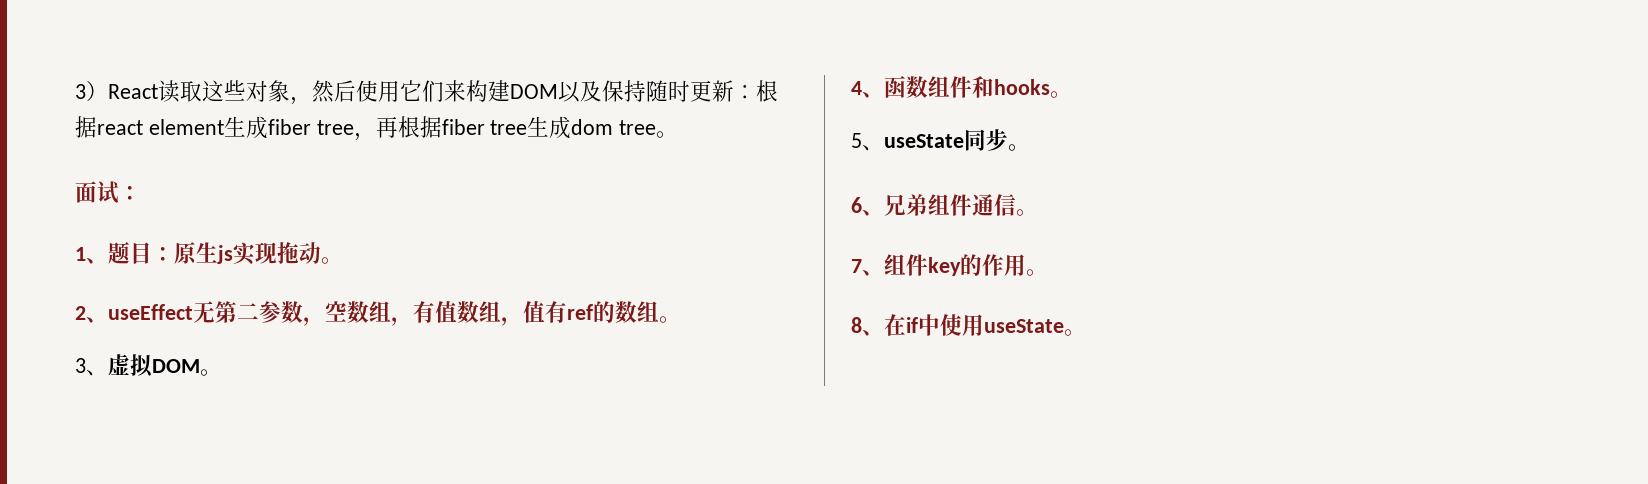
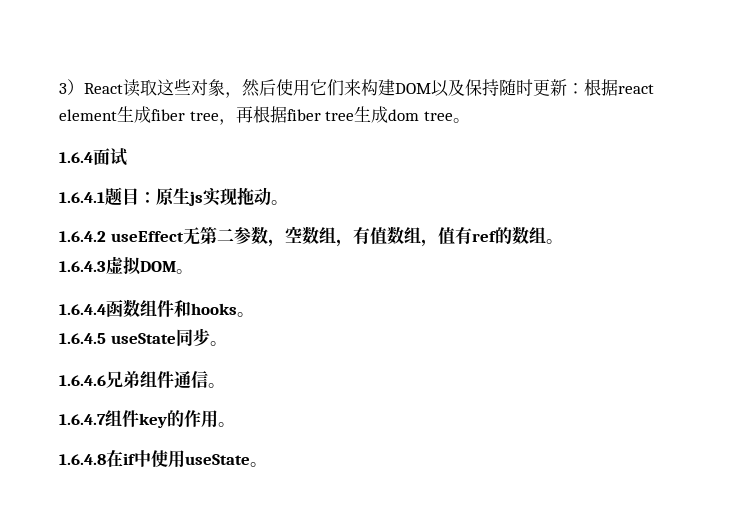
(679, 134) none -> [59,152,93,163] 1.6.4
[119,186,141,200] [75,247,108,264] ： // 1、 -> [59,192,105,203] // 1.6.4.1
[75,306,108,323] 2、 -> [59,231,106,242] 1.6.4.2
[75,358,108,376] 3、 -> [59,261,106,272] 1.6.4.3
[851,81,884,98] 4、 -> [59,304,106,315] 1.6.4.4
[851,133,884,151] 5、 -> [59,333,106,344] 1.6.4.5
[851,197,884,216] 6、 -> [59,375,106,386] 1.6.4.6
[851,259,884,276] 7、 -> [59,414,106,425] 1.6.4.7
[851,317,884,336] 8、 -> [59,454,106,465] 1.6.4.8

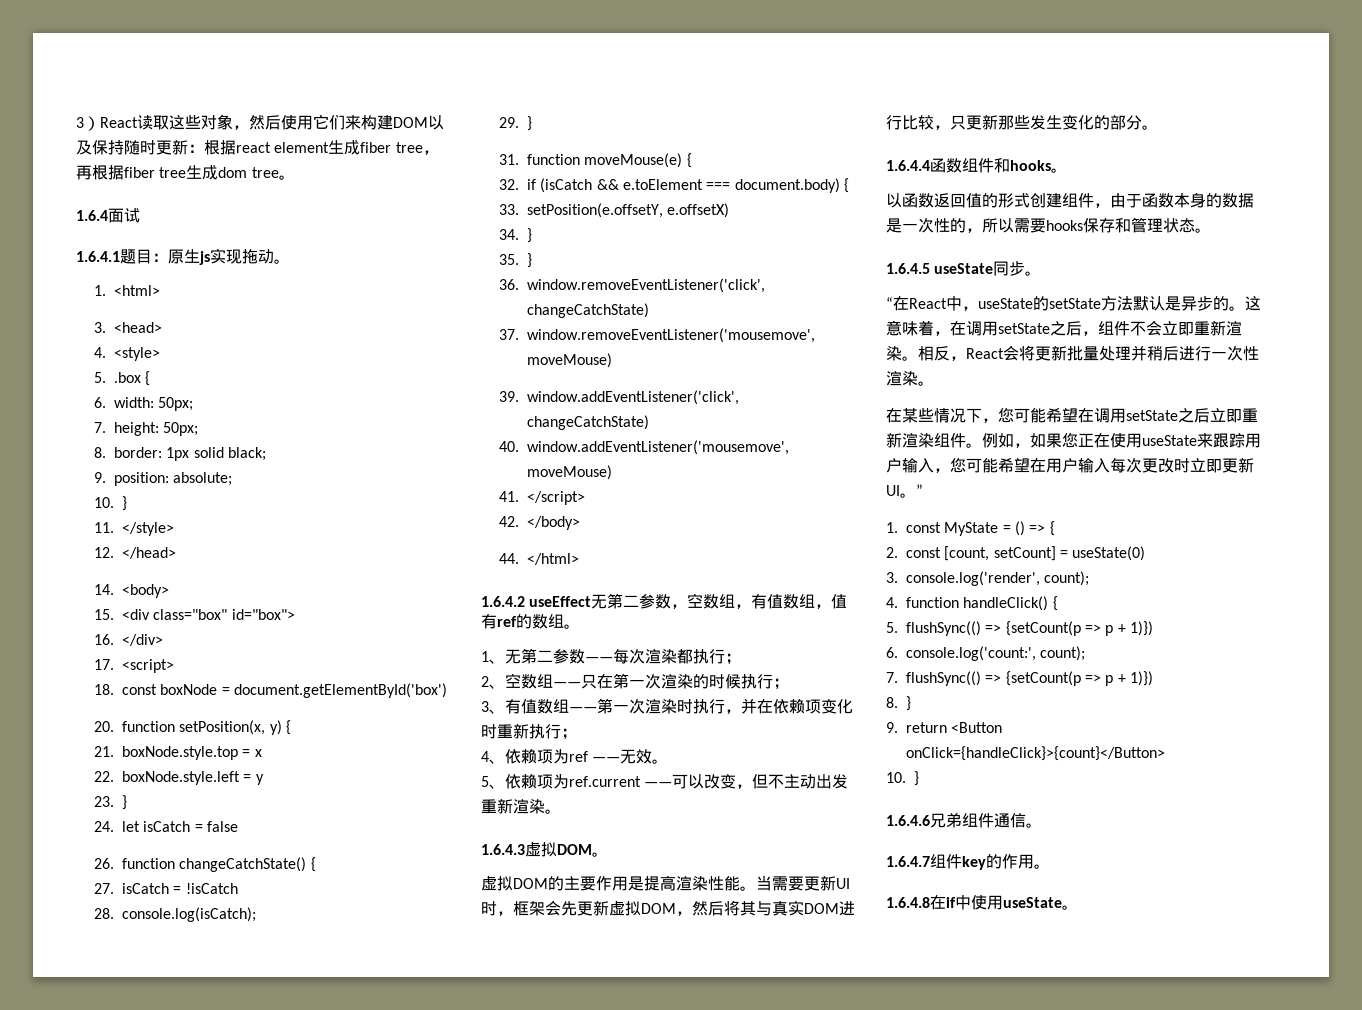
(288, 202) none -> [94,285,161,296] [94,322,163,333] [94,347,161,361] [94,371,151,386] [94,397,194,411] [94,422,199,436] [94,447,267,461] [94,472,233,486] [94,496,128,511] [94,522,175,536] [94,547,177,559] [94,584,170,598] [94,609,295,620] [94,634,164,646] [94,659,175,673] [94,683,448,698] [94,720,292,735] [94,746,262,760] [94,771,264,785] [94,795,128,810] [94,821,239,832] [94,857,316,872] [94,883,238,894] [94,907,257,922] [499,116,533,131] [499,153,692,168] [499,178,850,193] [499,203,730,218] [499,228,533,243] [499,253,533,268] [499,278,766,293] [527,303,650,318] [499,328,816,343] [527,353,613,368] [499,390,740,405] [527,415,650,430] [499,440,790,455] [527,465,613,480] [499,491,586,505] [499,516,581,530] [499,553,580,565] // 1. <html> // 3. <head> // 4. <style> // 5. .box { // 6. width: 50px; // 7. height: 50px; // 8. border: 1px solid black; // 9. position: absolute; // 10. } // 11. </style> // 12. </head> // 14. <body> // 15. <div class="box" id="box"> // 16. </div> // 17. <script> // 18. const boxNode = document.getElementById('box') // 20. function setPosition(x, y) { // 21. boxNode.style.top = x // 22. boxNode.style.left = y // 23. } // 24. let isCatch = false // 26. function changeCatchState() { // 27. isCatch = !isCatch // 28. console.log(isCatch); // 29. } // 31. function moveMouse(e) { // 32. if (isCatch && e.toElement === document.body) { // 33. setPosition(e.offsetY, e.offsetX) // 34. } // 35. } // 36. window.removeEventListener('click', changeCatchState) // 37. window.removeEventListener('mousemove', moveMouse) // 39. window.addEventListener('click', changeCatchState) // 40. window.addEventListener('mousemove', moveMouse) // 41. </script> // 42. </body> // 44. </html>
[59,256,176,275] 1.6.4.3虚拟DOM -> [481,648,741,665] [481,673,789,690] [481,698,853,714] [481,723,577,740] [481,749,669,764] [481,774,849,789] [481,798,561,814] [481,841,608,857] [481,875,850,891] [481,900,855,916] [886,114,1142,130] 1、无第二参数——每次渲染都执行； // 2、空数组——只在第一次渲染的时候执行； // 3、有值数组——第一次渲染时执行，并在依赖项变化时重新执行； // 4、依赖项为ref ——无效。 // 5、依赖项为ref.current ——可以改变，但不主动出发重新渲染。 // 1.6.4.3虚拟DOM。 // 虚拟DOM的主要作用是提高渲染性能。当需要更新UI时，框架会先更新虚拟DOM，然后将其与真实DOM进行比较，只更新那些发生变化的部分
[59,328,227,346] 1.6.4.5 useState同步。 -> [886,192,1254,208] [886,217,1211,233] [886,261,1042,276] [886,296,1261,311] [886,320,1242,336] [886,345,1259,361] [886,371,934,386] [886,407,1258,423] [886,432,1261,448] [886,457,1254,473] [886,484,923,498] [886,521,1055,536] [886,546,1146,561] [886,571,1090,586] [886,596,1058,611] [886,621,1153,636] [886,646,1086,661] [886,671,1153,686] [886,696,911,711] [886,722,1003,733] [906,746,1165,761] [886,771,919,786] 以函数返回值的形式创建组件，由于函数本身的数据是一次性的，所以需要hooks保存和管理状态。 // 1.6.4.5 useState同步。 // “在React中，useState的setState方法默认是异步的。这意味着，在调用setState之后，组件不会立即重新渲染。相反，React会将更新批量处理并稍后进行一次性渲染。 // 在某些情况下，您可能希望在调用setState之后立即重新渲染组件。例如，如果您正在使用useState来跟踪用户输入，您可能希望在用户输入每次更改时立即更新UI。” // 1. const MyState = () => { // 2. const [count, setCount] = useState(0) // 3. console.log('render', count); // 4. function handleClick() { // 5. flushSync(() => {setCount(p => p + 1)}) // 6. console.log('count:', count); // 7. flushSync(() => {setCount(p => p + 1)}) // 8. } // 9. return <Button onClick={handleClick}>{count}</Button> // 10. }

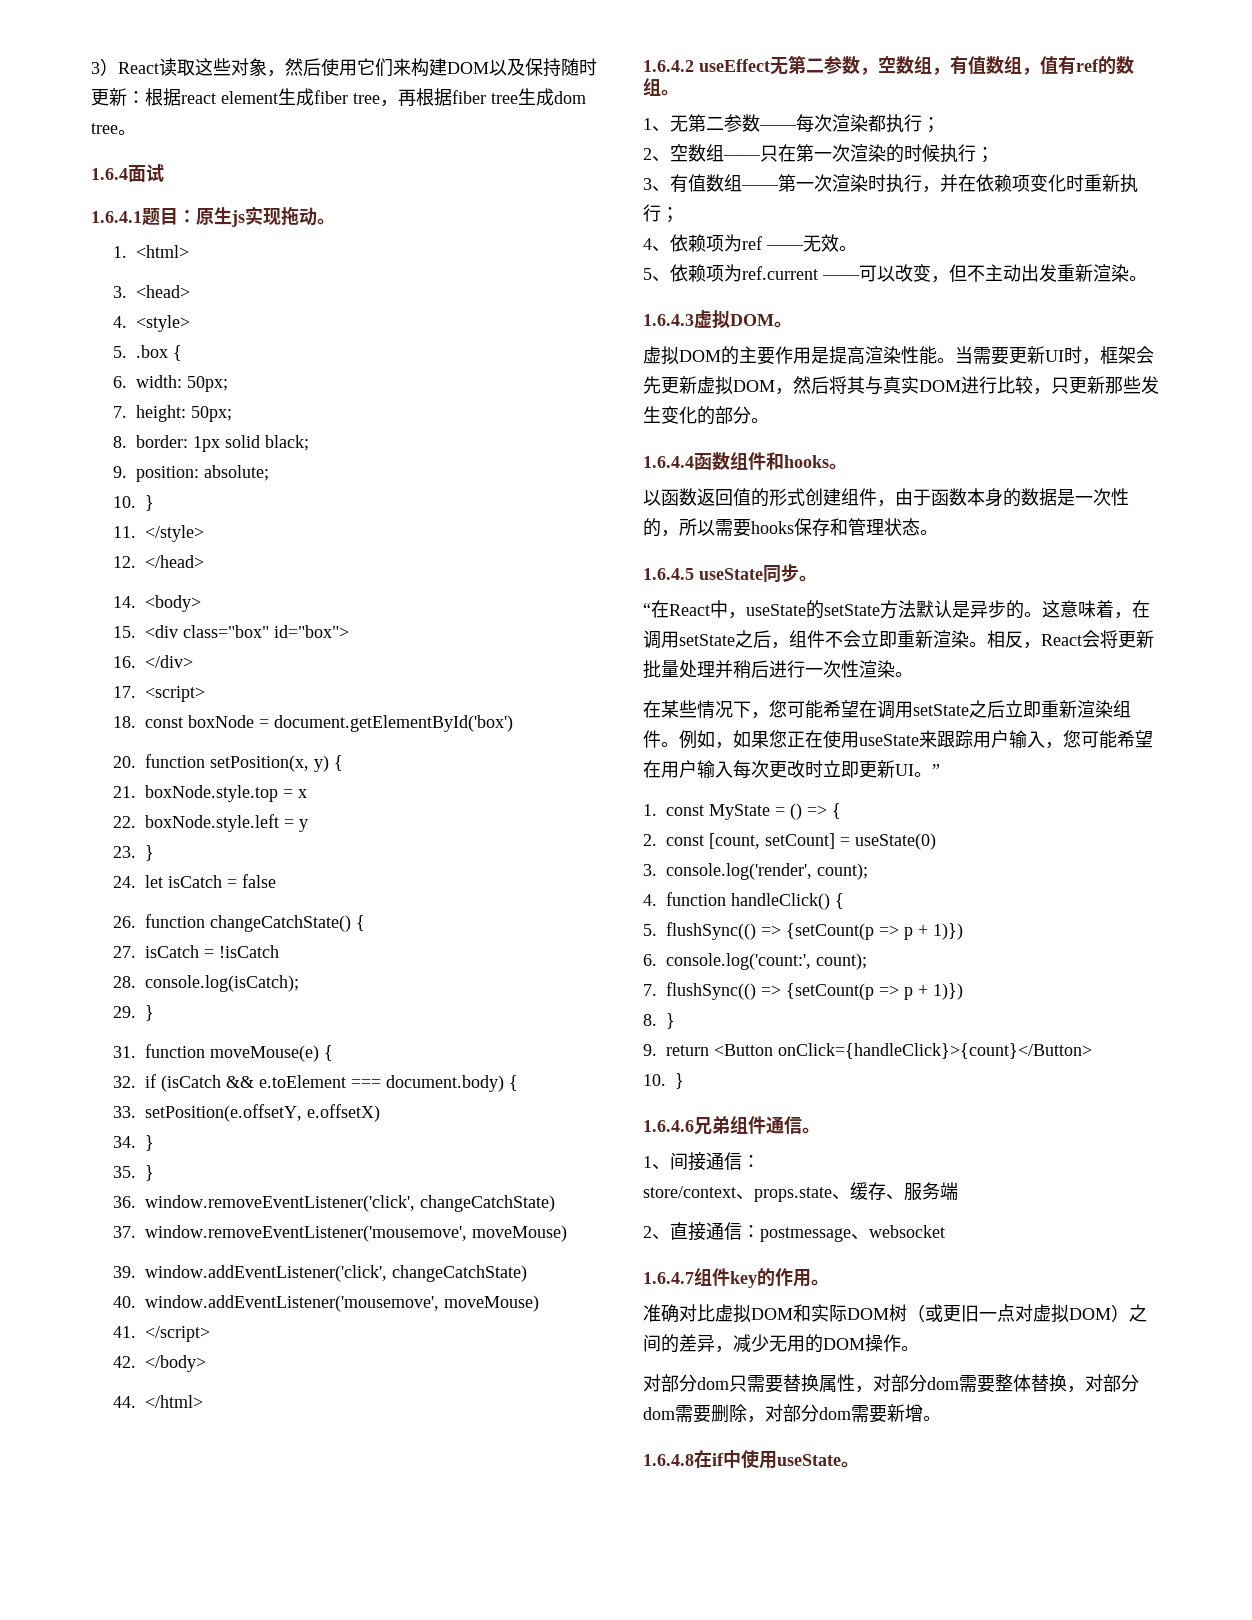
(1042, 825) none -> [643,1152,760,1171] [643,1182,958,1202] [643,1222,945,1242] // 1、间接通信： // store/context、props.state、缓存、服务端 // 2、直接通信：postmessage、websocket
(1050, 866) none -> [643,1304,1147,1323] [643,1334,919,1353] [643,1374,1139,1393] [643,1404,941,1423] // 准确对比虚拟DOM和实际DOM树（或更旧一点对虚拟DOM）之间的差异，减少无用的DOM操作。 // 对部分dom只需要替换属性，对部分dom需要整体替换，对部分dom需要删除，对部分dom需要新增。

